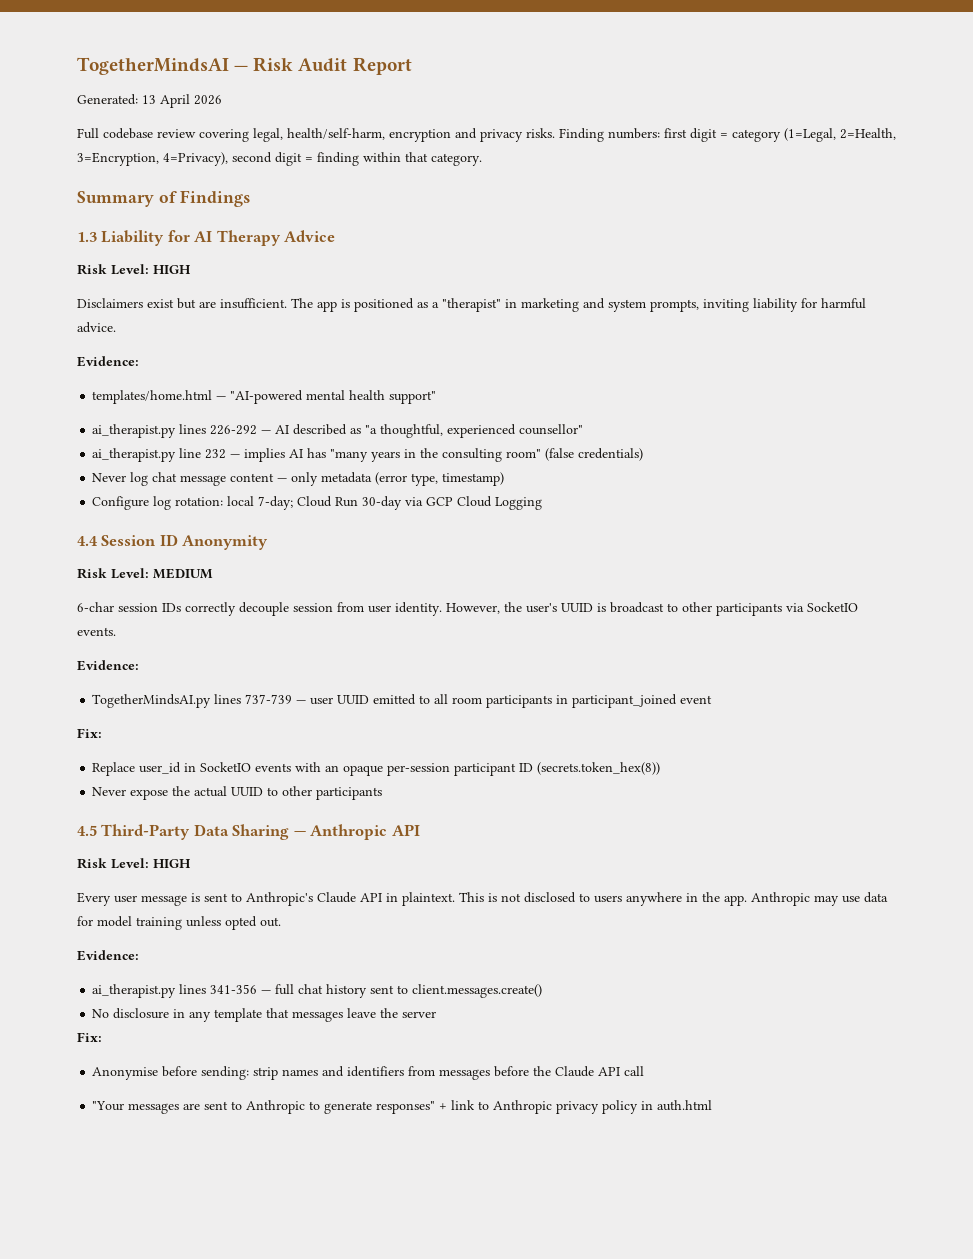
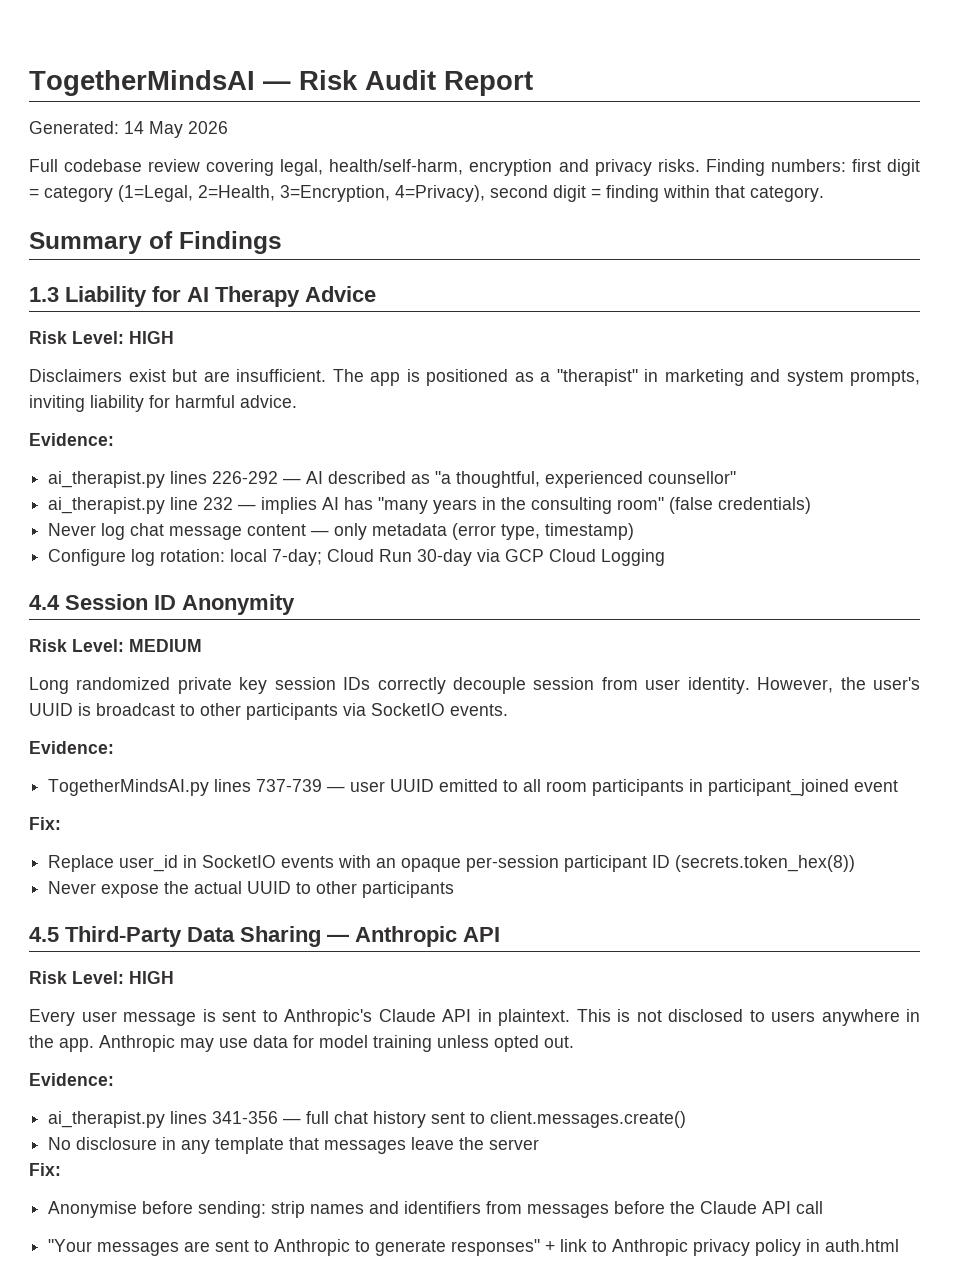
[142,94,190,108] 13 April -> [124,121,183,138] 14 May
[92,390,437,404] // templates/home.html — "AI-powered mental health support" -> (114, 439) none
[77,602,114,612] 6-char -> [29,677,268,694] Long randomized private key

